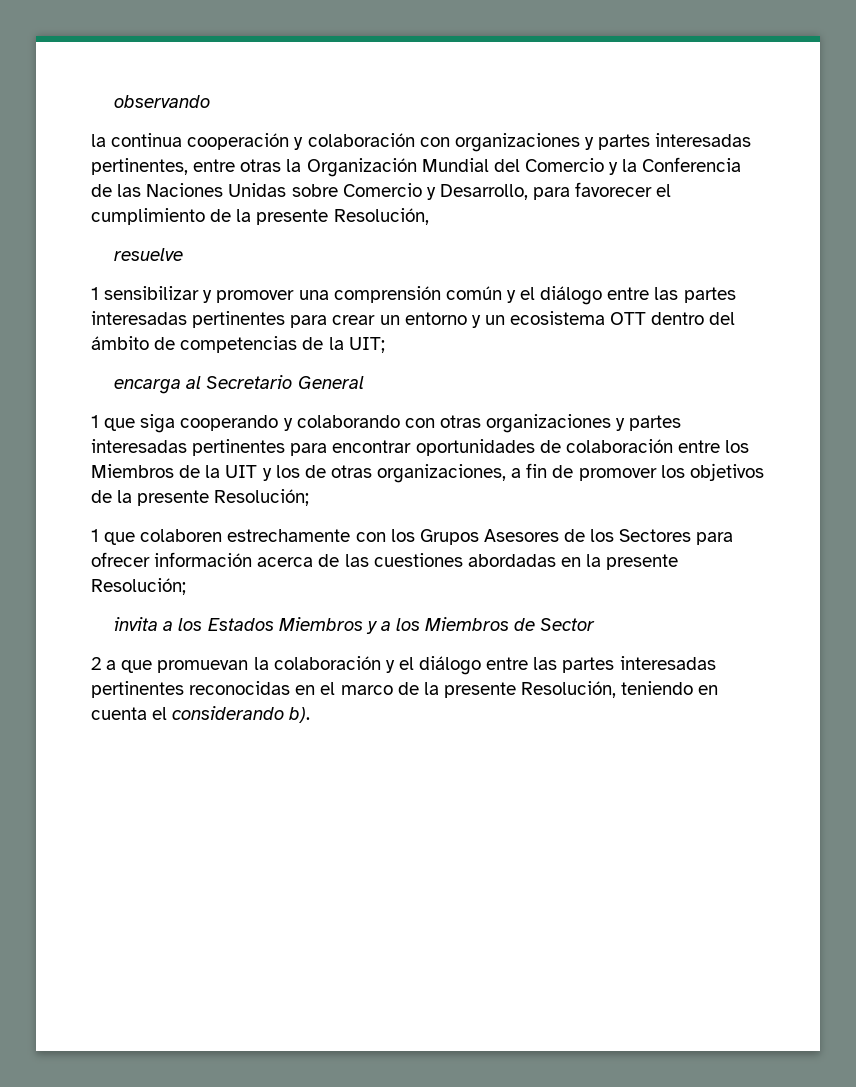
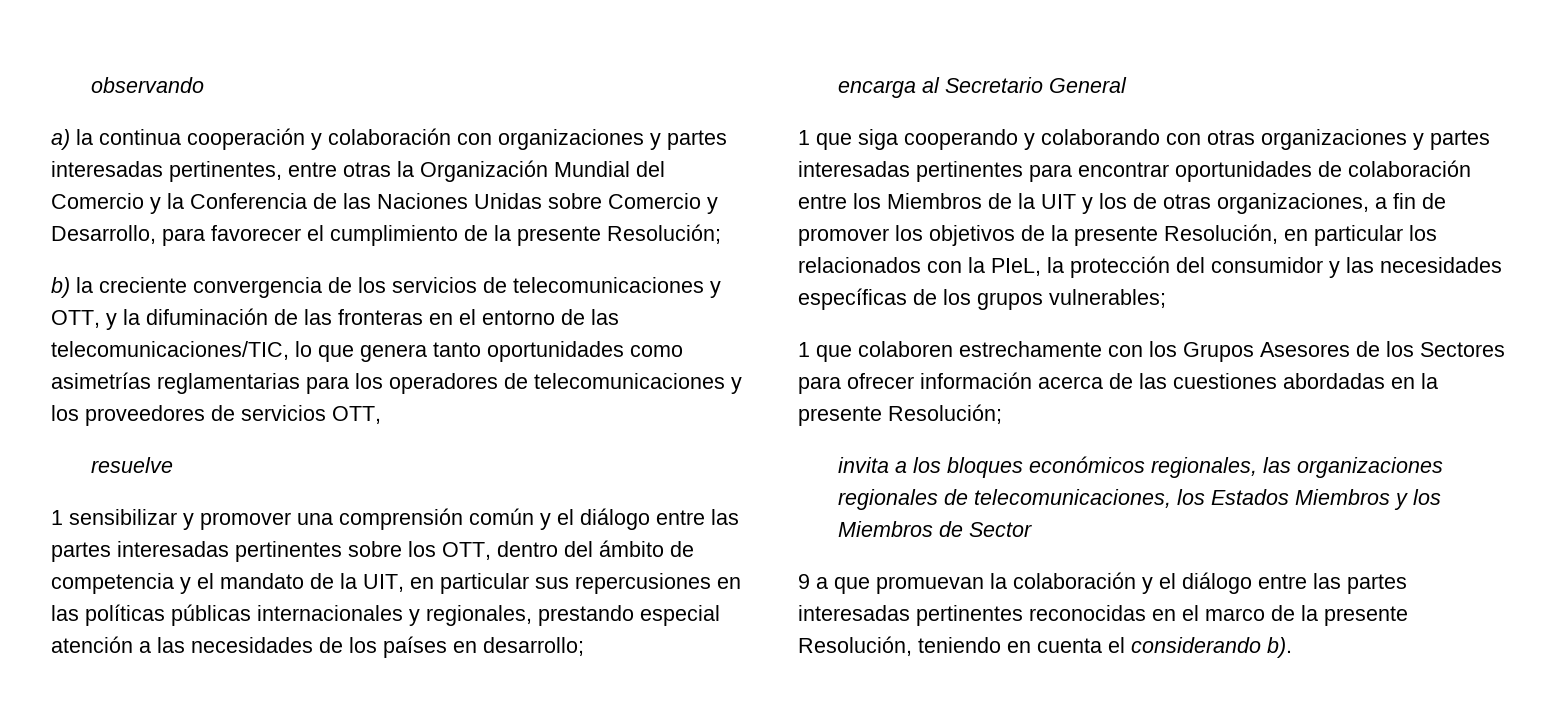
(211, 101) none -> [51,129,70,150] a)
[333,208,429,225] Resolución, -> [607,224,721,244] [51,277,721,298] [51,308,619,330] [51,341,683,362] [51,372,742,394] [51,405,381,426] Resolución; // b) la creciente convergencia de los servicios de telecomunicaciones y OTT, y la difuminación de las fronteras en el entorno de las telecomunicaciones/TIC, lo que genera tanto oportunidades como asimetrías reglamentarias para los operadores de telecomunicaciones y los proveedores de servicios OTT,
[290,311,736,328] [91,336,385,353] para crear un entorno y un ecosistema OTT dentro del ámbito de competencias de la UIT; -> [348,540,694,560] [51,573,741,594] [51,604,720,626] [51,636,584,658] sobre los OTT, dentro del ámbito de competencia y el mandato de la UIT, en particular sus repercusiones en las políticas públicas internacionales y regionales, prestando especial atención a las necesidades de los países en desarrollo;
[214,489,310,506] Resolución; -> [1164,224,1437,246] [798,256,1502,278] [798,288,1166,310] Resolución, en particular los relacionados con la PIeL, la protección del consumidor y las necesidades específicas de los grupos vulnerables;
(203, 624) none -> [947,456,1444,478] [838,489,1206,510] bloques económicos regionales, las organizaciones regionales de telecomunicaciones, los
[380,621,391,631] a -> (1409, 501) none
[91,657,101,670] 2 -> [798,574,810,589] 9

